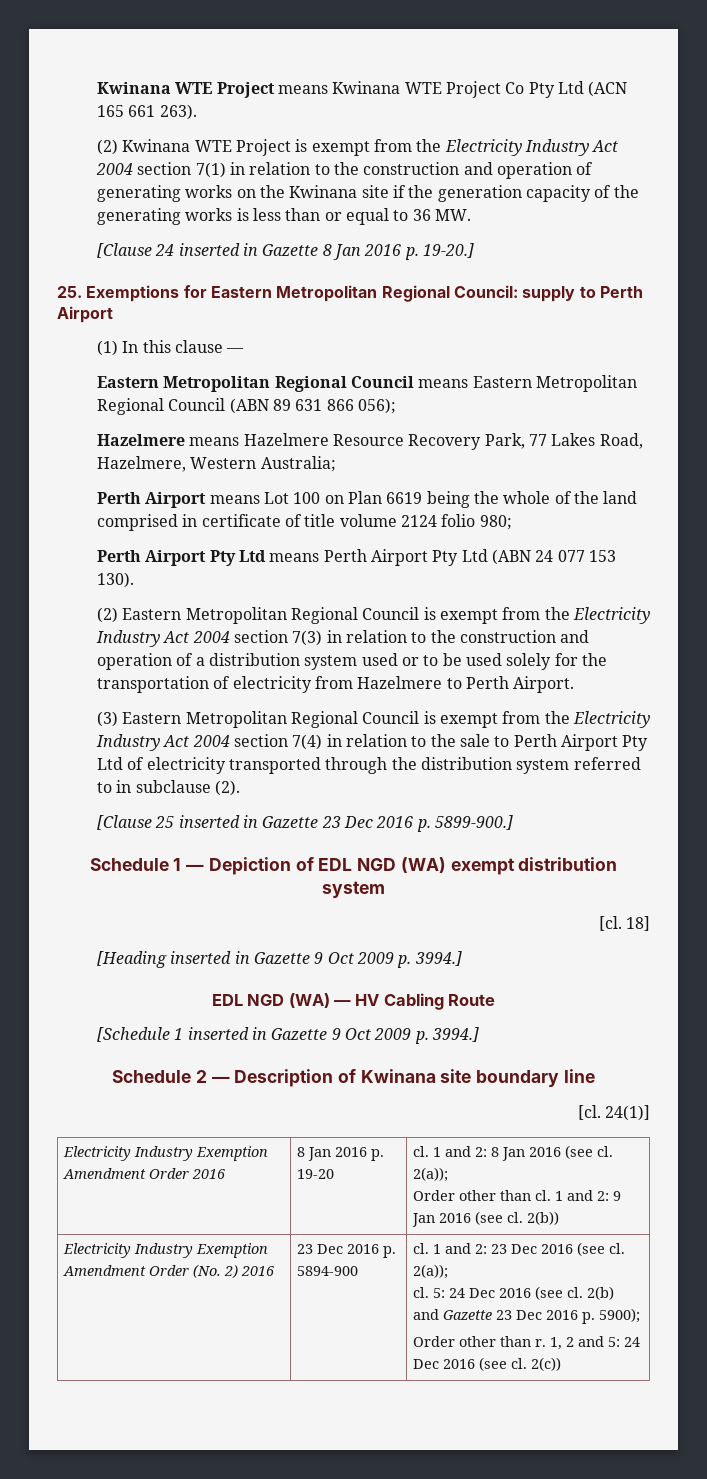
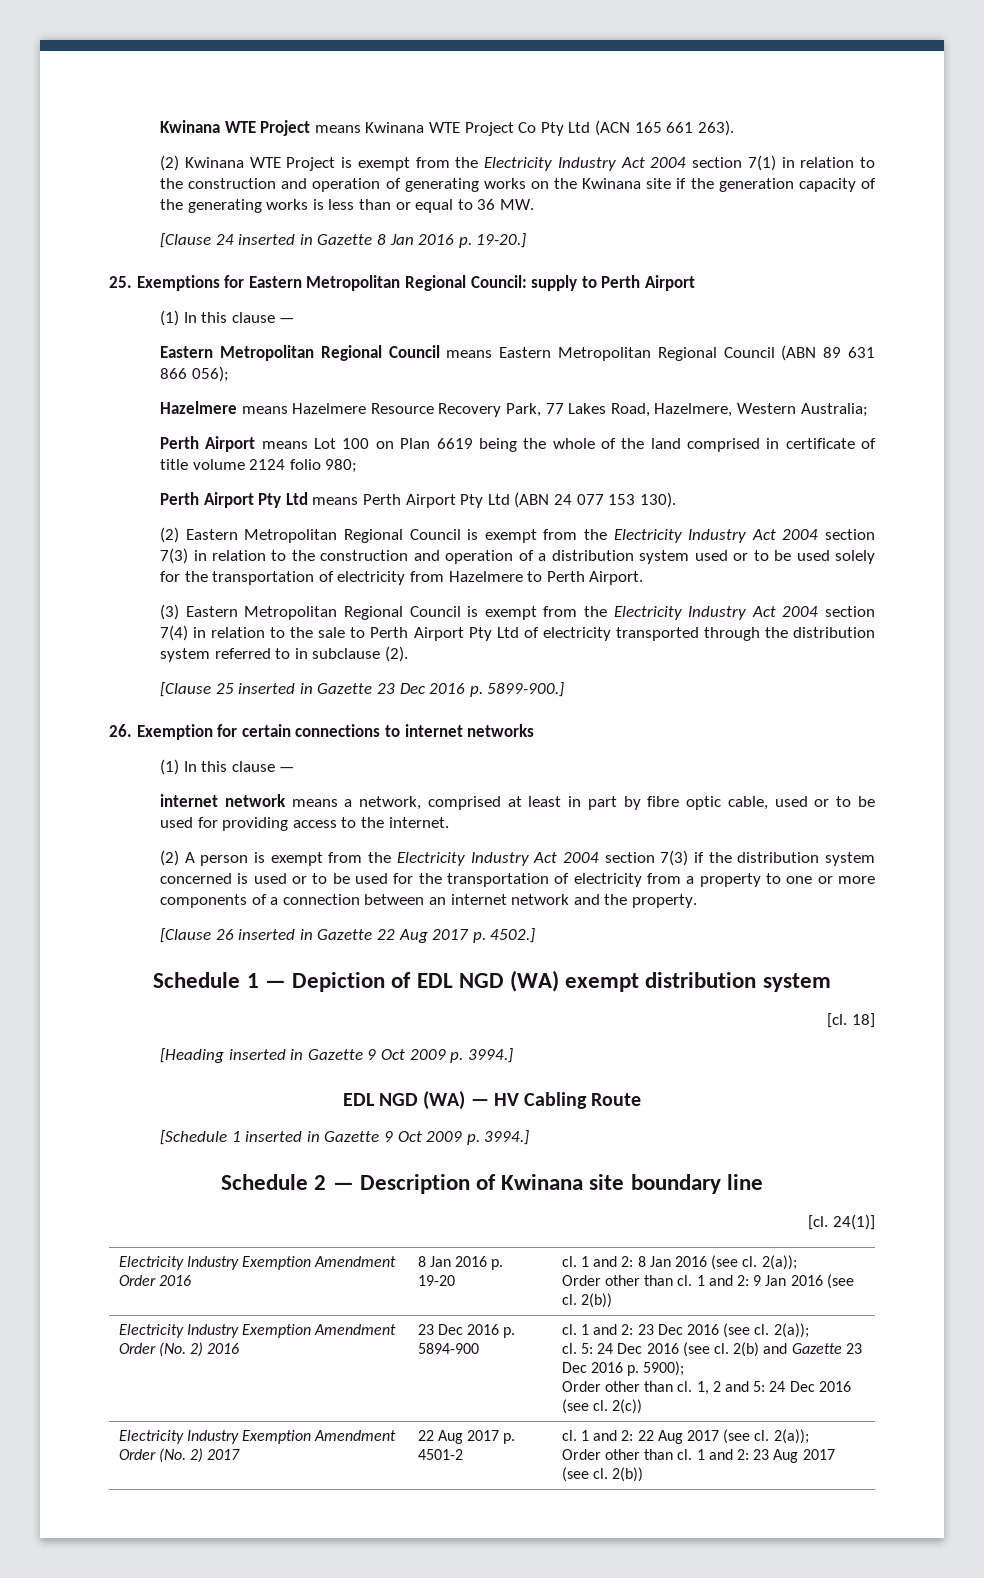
(513, 822) none -> [109,724,535,740] [160,759,295,775] [160,794,875,810] [160,817,449,831] [160,850,875,866] [160,873,875,887] [160,894,697,908] [160,928,536,943] // 26. Exemption for certain connections to internet networks // (1) In this clause — // internet network means a network, comprised at least in part by fibre optic cable, used or to be used for providing access to the internet. // (2) A person is exempt from the Electricity Industry Act 2004 section 7(3) if the distribution system concerned is used or to be used for the transportation of electricity from a property to one or more components of a connection between an internet network and the property. // [Clause 26 inserted in Gazette 22 Aug 2017 p. 4502.]
[534,1339,546,1347] r. -> [677,1381,693,1392] cl.
(561, 1364) none -> [118,1430,397,1444] [118,1448,241,1463] [417,1430,516,1444] [417,1449,463,1460] [561,1429,809,1444] [561,1449,835,1463] [561,1467,644,1482] // Electricity Industry Exemption Amendment Order (No. 2) 2017 | 22 Aug 2017 p. 4501-2 | cl. 1 and 2: 22 Aug 2017 (see cl. 2(a)); // Order other than cl. 1 and 2: 23 Aug 2017 (see cl. 2(b))

